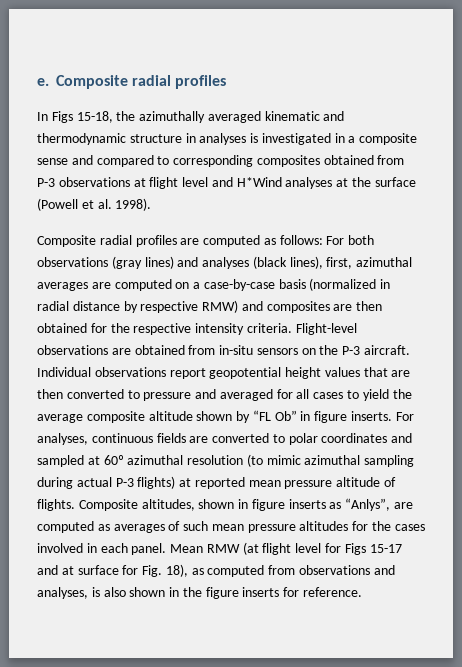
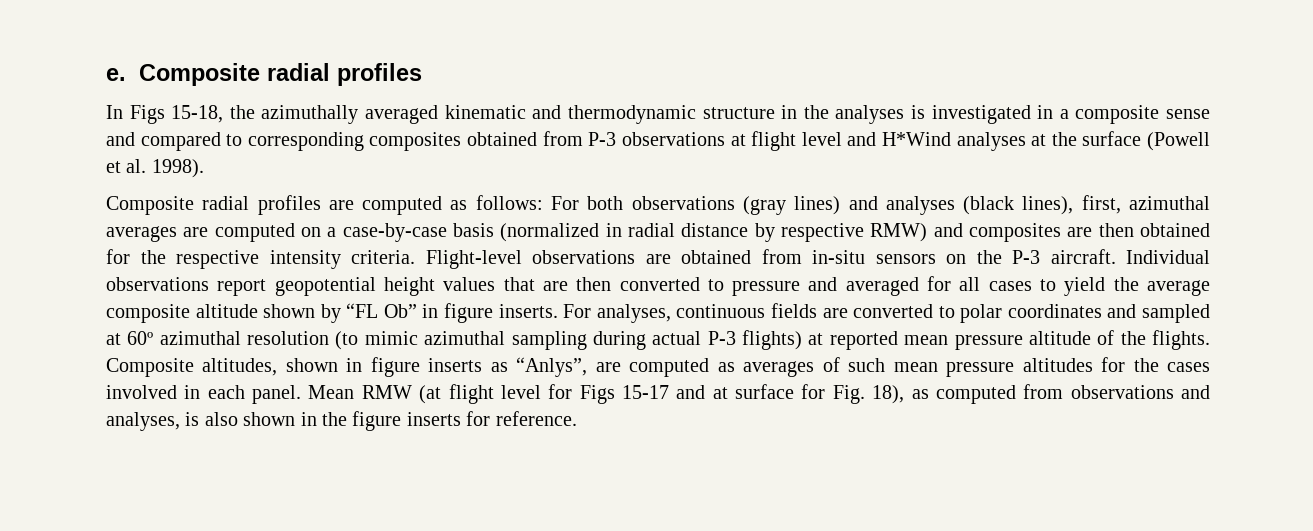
(196, 138) none -> [803,105,829,119] the
(397, 482) none -> [1120,331,1146,345] the

